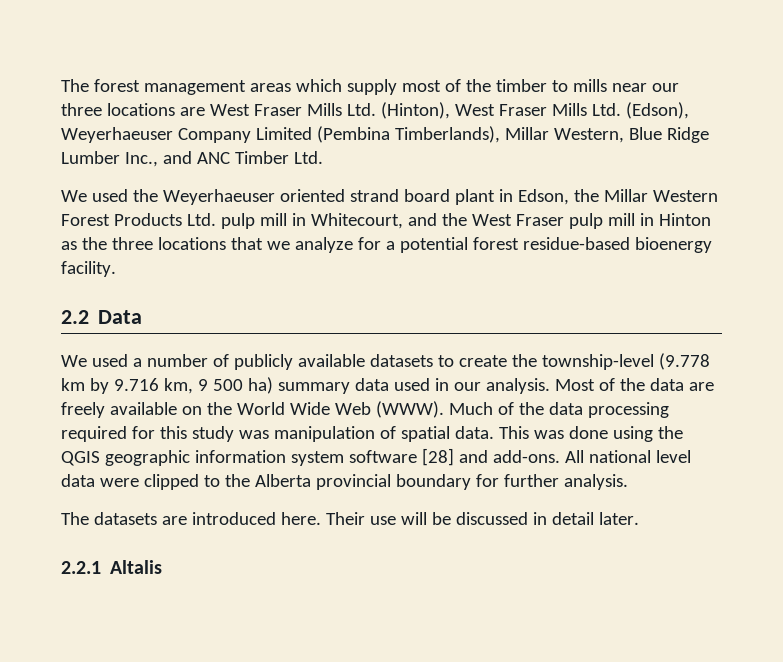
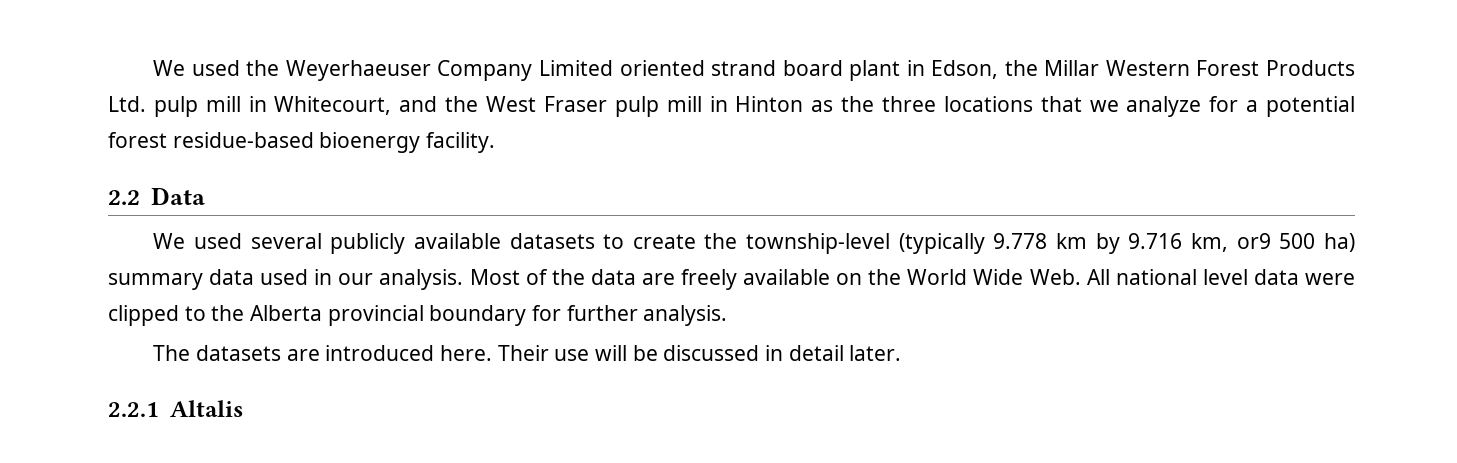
[61,79,679,95] [61,102,689,119] [61,126,709,143] [61,151,323,167] The forest management areas which supply most of the timber to mills near our three locations are West Fraser Mills Ltd. (Hinton), West Fraser Mills Ltd. (Edson), Weyerhaeuser Company Limited (Pembina Timberlands), Millar Western, Blue Ridge Lumber Inc., and ANC Timber Ltd. // -> (153, 68) none
(275, 197) none -> [437,60,614,81] Company Limited
[132,354,229,367] a number of -> [250,233,322,249] several
[658,353,710,370] (9.778 -> [898,233,1048,254] (typically 9.778
[197,379,208,391] 9 -> [1236,233,1271,249] or9
[334,401,669,418] [61,426,683,442] [61,448,560,466] Web (WWW). Much of the data processing required for this study was manipulation of spatial data. This was done using the QGIS geographic information system software [28] and add-ons. -> [1029,269,1081,285] Web.

